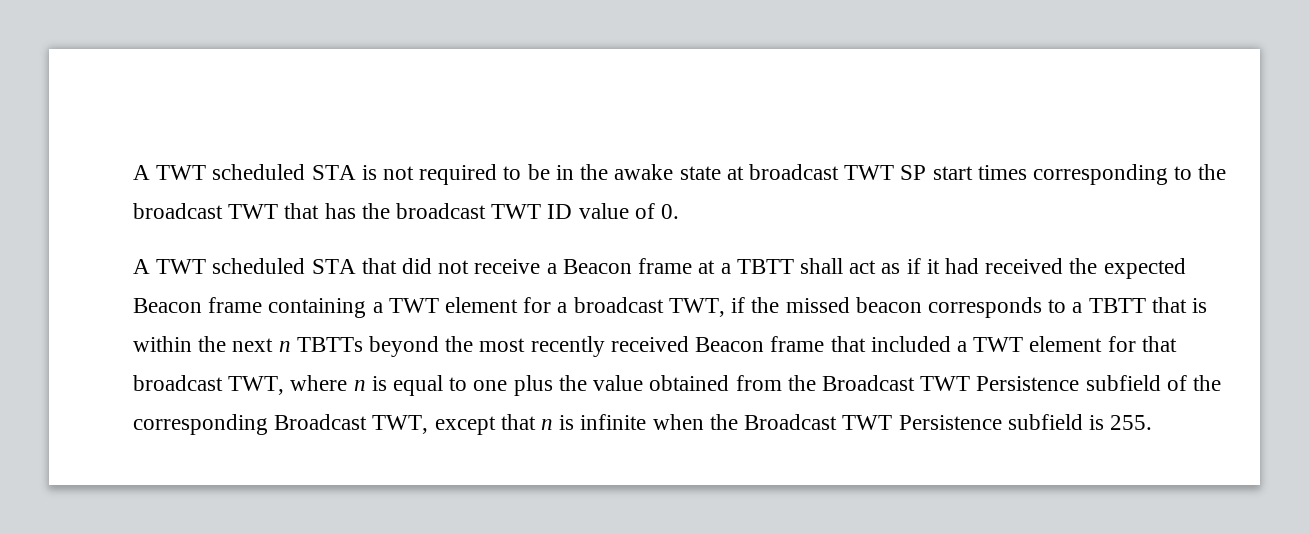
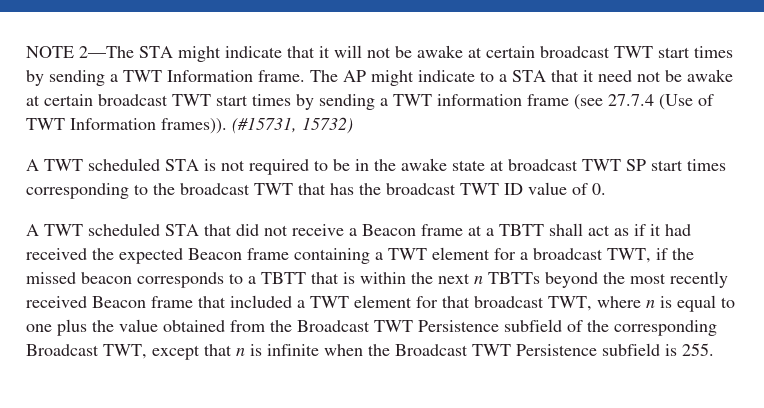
(133, 172) none -> [26,45,733,62] [26,69,733,86] [26,94,714,110] [26,117,353,134] NOTE 2—The STA might indicate that it will not be awake at certain broadcast TWT start times by sending a TWT Information frame. The AP might indicate to a STA that it need not be awake at certain broadcast TWT start times by sending a TWT information frame (see 27.7.4 (Use of TWT Information frames)). (#15731, 15732) //

